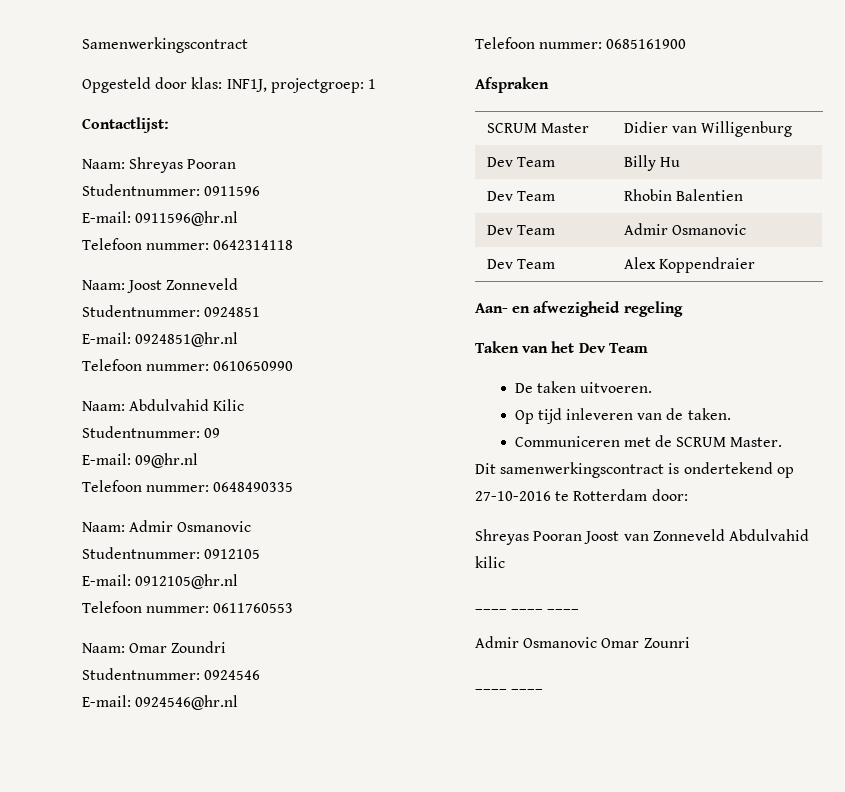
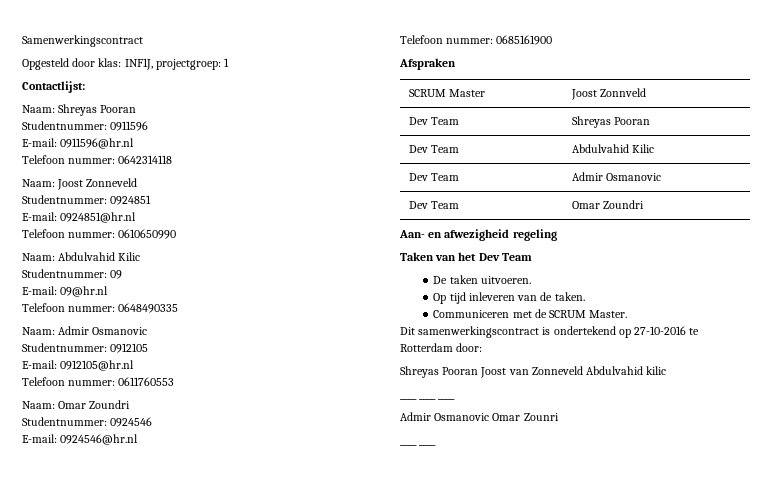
[624,121,793,137] [487,157,556,167] [624,155,681,171] [487,191,556,201] [624,189,744,201] Didier van Willigenburg // Dev Team | Billy Hu // Dev Team | Rhobin Balentien -> [570,88,646,100] [408,117,459,125] [571,116,650,128] [408,145,459,153] [571,144,654,153] Joost Zonnveld // Dev Team | Shreyas Pooran // Dev Team | Abdulvahid Kilic
[624,257,756,273] Alex Koppendraier -> [571,200,644,209] Omar Zoundri

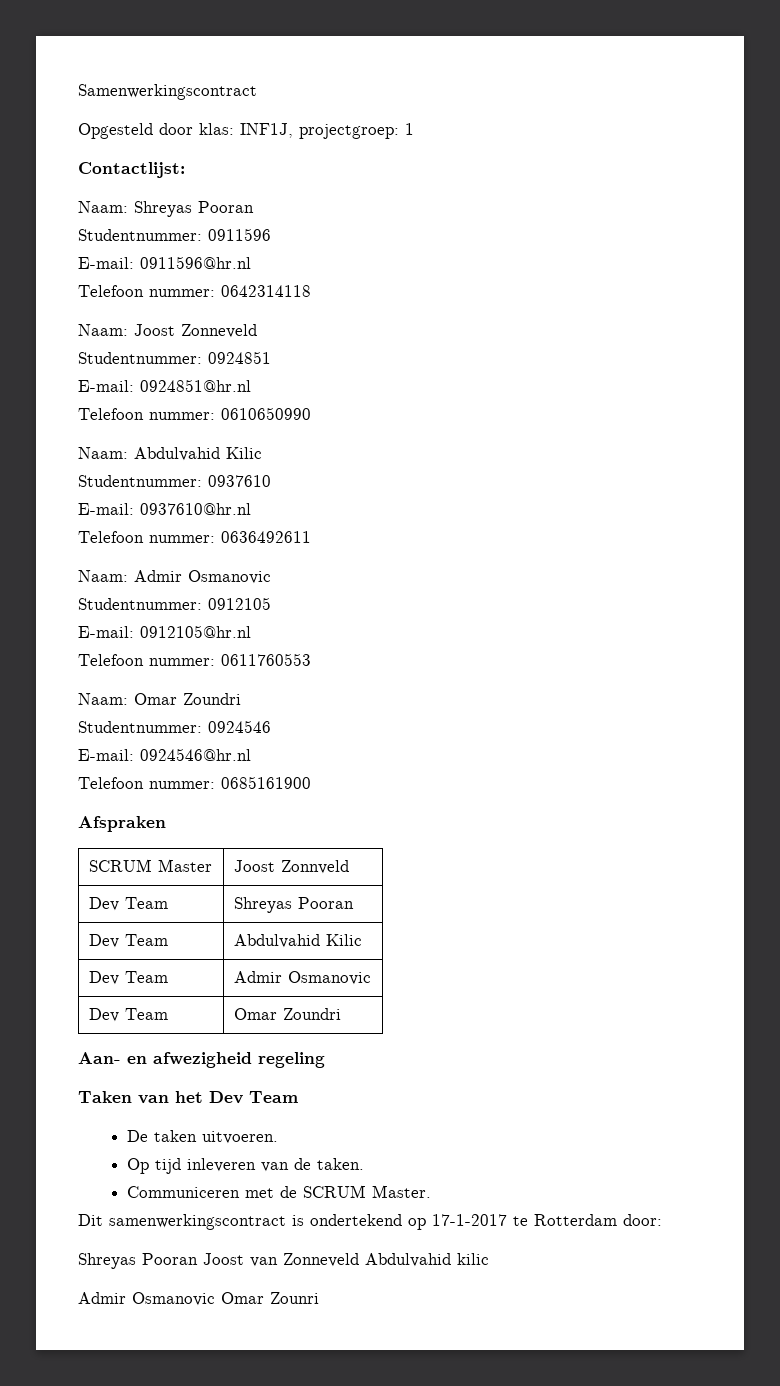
[110,270,123,279] [22,286,109,297] [22,303,179,313] 09 // E-mail: 09@hr.nl // Telefoon nummer: 0648490335 -> [208,475,271,487] [78,503,251,515] [78,531,311,543] 0937610 // E-mail: 0937610@hr.nl // Telefoon nummer: 0636492611
[634,326,687,335] 27-10-2016 -> [432,1214,507,1226] 17-1-2017
[400,398,456,400] // ____ ____ ____ -> (489, 1259) none
[400,444,437,446] // ____ ____ -> (319, 1298) none

